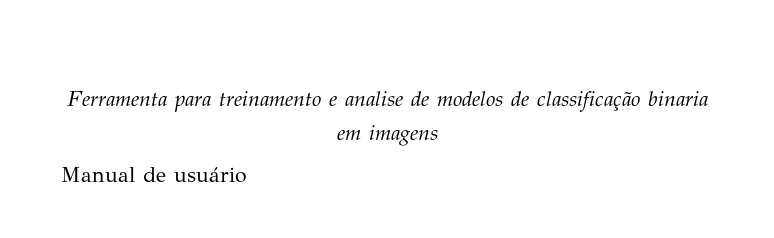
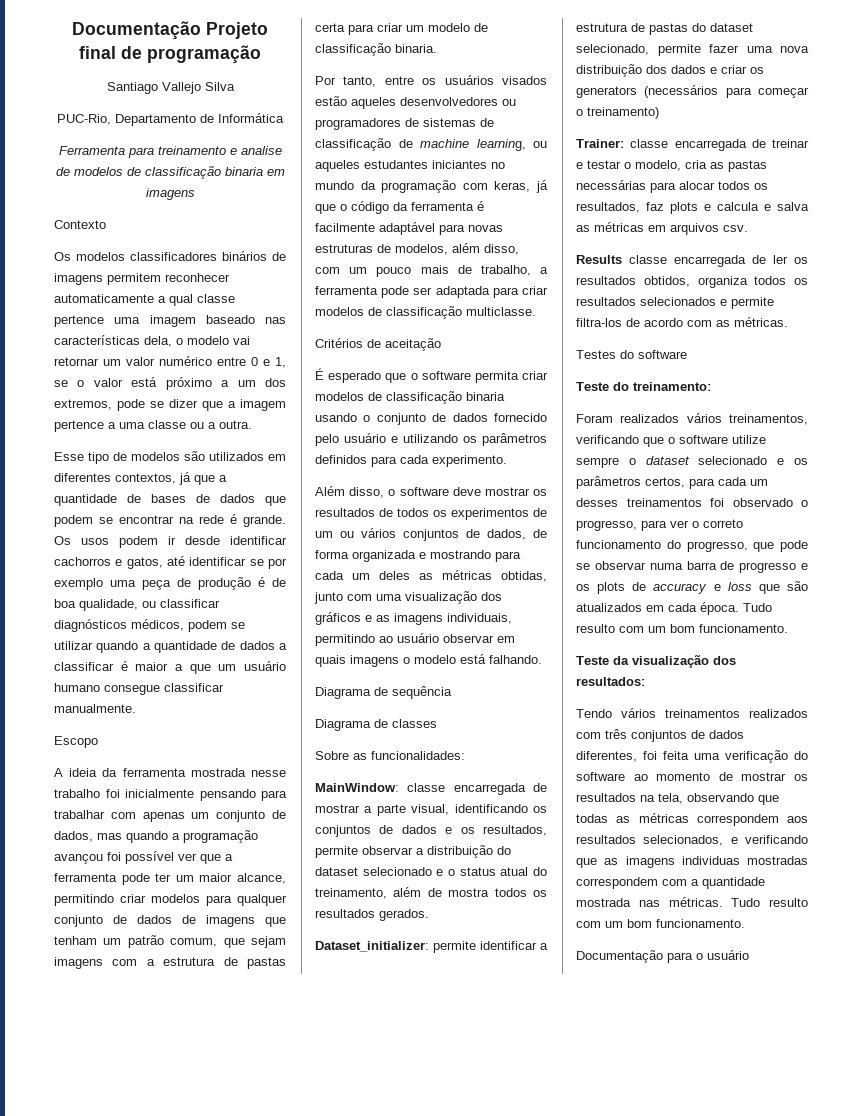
(66, 98) none -> [72,21,268,40] [79,45,261,64] [106,82,235,94] [57,113,284,126] Documentação Projeto final de programação // Santiago Vallejo Silva // PUC-Rio, Departamento de Informática //
[61,167,166,182] Manual de -> [54,220,106,229] [54,251,286,261] [54,273,230,285] [54,294,235,306] [54,315,286,327] [54,335,250,347] [54,356,286,368] [54,377,286,390] [54,399,286,411] [54,420,252,432] [54,451,286,464] [54,472,227,485] [54,494,286,506] [54,514,286,527] [54,536,287,548] [54,556,287,569] [54,577,286,590] [54,599,220,611] [54,619,245,632] [54,641,287,653] [54,661,286,674] [54,683,224,695] [54,704,136,713] [54,736,98,748] [54,768,286,777] [54,789,287,801] [54,810,286,822] [54,830,258,843] [54,851,233,864] [54,873,286,885] [54,894,287,906] [54,915,286,927] [54,935,286,948] [54,957,286,969] [315,23,488,35] [315,43,437,56] [315,75,547,87] [315,96,516,109] [315,118,494,130] [315,138,547,151] [315,160,505,172] [315,180,548,193] [315,201,484,214] [315,222,503,235] [315,243,519,255] [315,265,548,277] [315,286,548,298] [315,306,536,319] [315,338,441,351] [315,368,548,383] [315,391,505,404] [315,413,547,425] [315,433,547,446] [315,455,507,467] [315,486,547,498] [315,508,547,520] [315,528,547,541] [315,550,521,562] [315,570,547,582] [314,591,502,604] [315,612,512,625] [315,633,515,646] [315,654,542,667] [315,686,452,699] [315,719,437,731] [315,751,465,760] [315,783,547,795] [315,804,547,816] [315,825,547,837] [315,845,511,858] [315,867,547,876] [315,887,547,899] [315,909,429,921] [315,941,548,953] [576,23,753,35] [576,44,809,56] [576,64,764,77] [576,85,809,98] [576,107,659,119] [576,139,809,151] [576,160,767,172] [576,180,768,193] [576,202,809,214] [576,222,748,235] [576,255,808,267] [576,276,808,288] [576,297,774,309] [576,317,788,327] [576,350,687,359] [576,382,711,391] [576,413,808,425] [576,435,766,447] [576,456,808,468] [576,476,768,489] [576,498,808,507] [576,519,743,531] [576,540,808,552] [576,561,808,573] [576,581,808,594] [576,602,772,615] [576,624,788,633] [576,655,736,668] [576,677,645,686] [576,708,808,718] [576,729,744,742] [576,750,808,763] [576,772,808,781] [576,793,779,805] [576,813,808,826] [576,835,808,846] [576,856,808,868] [576,877,765,889] [576,897,808,907] [576,919,745,928] [576,950,703,963] Contexto // Os modelos classificadores binários de imagens permitem reconhecer automaticamente a qual classe pertence uma imagem baseado nas características dela, o modelo vai retornar um valor numérico entre 0 e 1, se o valor está próximo a um dos extremos, pode se dizer que a imagem pertence a uma classe ou a outra. // Esse tipo de modelos são utilizados em diferentes contextos, já que a quantidade de bases de dados que podem se encontrar na rede é grande. Os usos podem ir desde identificar cachorros e gatos, até identificar se por exemplo uma peça de produção é de boa qualidade, ou classificar diagnósticos médicos, podem se utilizar quando a quantidade de dados a classificar é maior a que um usuário humano consegue classificar manualmente. // Escopo // A ideia da ferramenta mostrada nesse trabalho foi inicialmente pensando para trabalhar com apenas um conjunto de dados, mas quando a programação avançou foi possível ver que a ferramenta pode ter um maior alcance, permitindo criar modelos para qualquer conjunto de dados de imagens que tenham um patrão comum, que sejam imagens com a estrutura de pastas certa para criar um modelo de classificação binaria. // Por tanto, entre os usuários visados estão aqueles desenvolvedores ou programadores de sistemas de classificação de machine learning, ou aqueles estudantes iniciantes no mundo da programação com keras, já que o código da ferramenta é facilmente adaptável para novas estruturas de modelos, além disso, com um pouco mais de trabalho, a ferramenta pode ser adaptada para criar modelos de classificação multiclasse. // Critérios de aceitação // É esperado que o software permita criar modelos de classificação binaria usando o conjunto de dados fornecido pelo usuário e utilizando os parâmetros definidos para cada experimento. // Além disso, o software deve mostrar os resultados de todos os experimentos de um ou vários conjuntos de dados, de forma organizada e mostrando para cada um deles as métricas obtidas, junto com uma visualização dos gráficos e as imagens individuais, permitindo ao usuário observar em quais imagens o modelo está falhando. // Diagrama de sequência // Diagrama de classes // Sobre as funcionalidades: // MainWindow: classe encarregada de mostrar a parte visual, identificando os conjuntos de dados e os resultados, permite observar a distribuição do dataset selecionado e o status atual do treinamento, além de mostra todos os resultados gerados. // Dataset_initializer: permite identificar a estrutura de pastas do dataset selecionado, permite fazer uma nova distribuição dos dados e criar os generators (necessários para começar o treinamento) // Trainer: classe encarregada de treinar e testar o modelo, cria as pastas necessárias para alocar todos os resultados, faz plots e calcula e salva as métricas em arquivos csv. // Results classe encarregada de ler os resultados obtidos, organiza todos os resultados selecionados e permite filtra-los de acordo com as métricas. // Testes do software // Teste do treinamento: // Foram realizados vários treinamentos, verificando que o software utilize sempre o dataset selecionado e os parâmetros certos, para cada um desses treinamentos foi observado o progresso, para ver o correto funcionamento do progresso, que pode se observar numa barra de progresso e os plots de accuracy e loss que são atualizados em cada época. Tudo resulto com um bom funcionamento. // Teste da visualização dos resultados: // Tendo vários treinamentos realizados com três conjuntos de dados diferentes, foi feita uma verificação do software ao momento de mostrar os resultados na tela, observando que todas as métricas correspondem aos resultados selecionados, e verificando que as imagens individuas mostradas correspondem com a quantidade mostrada nas métricas. Tudo resulto com um bom funcionamento. // Documentação para o

